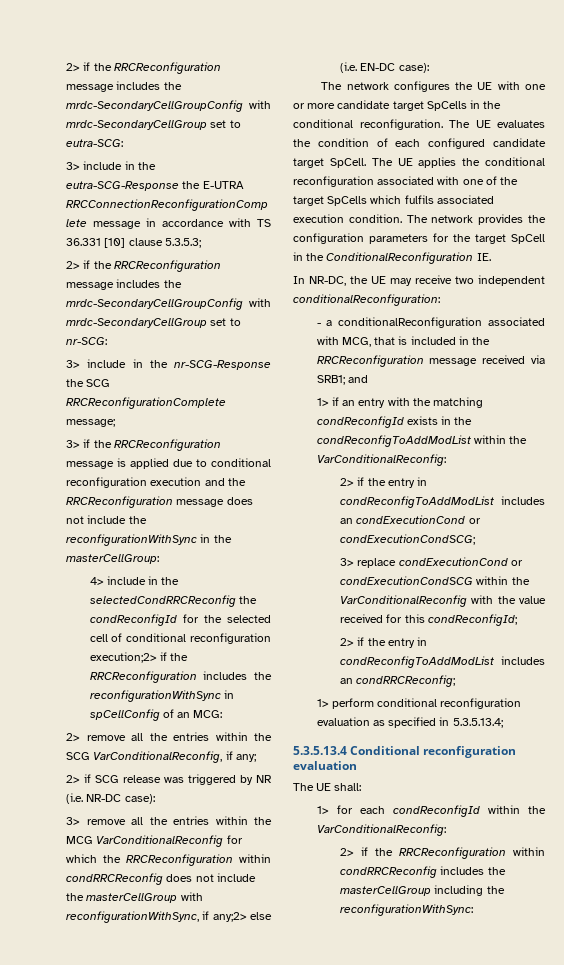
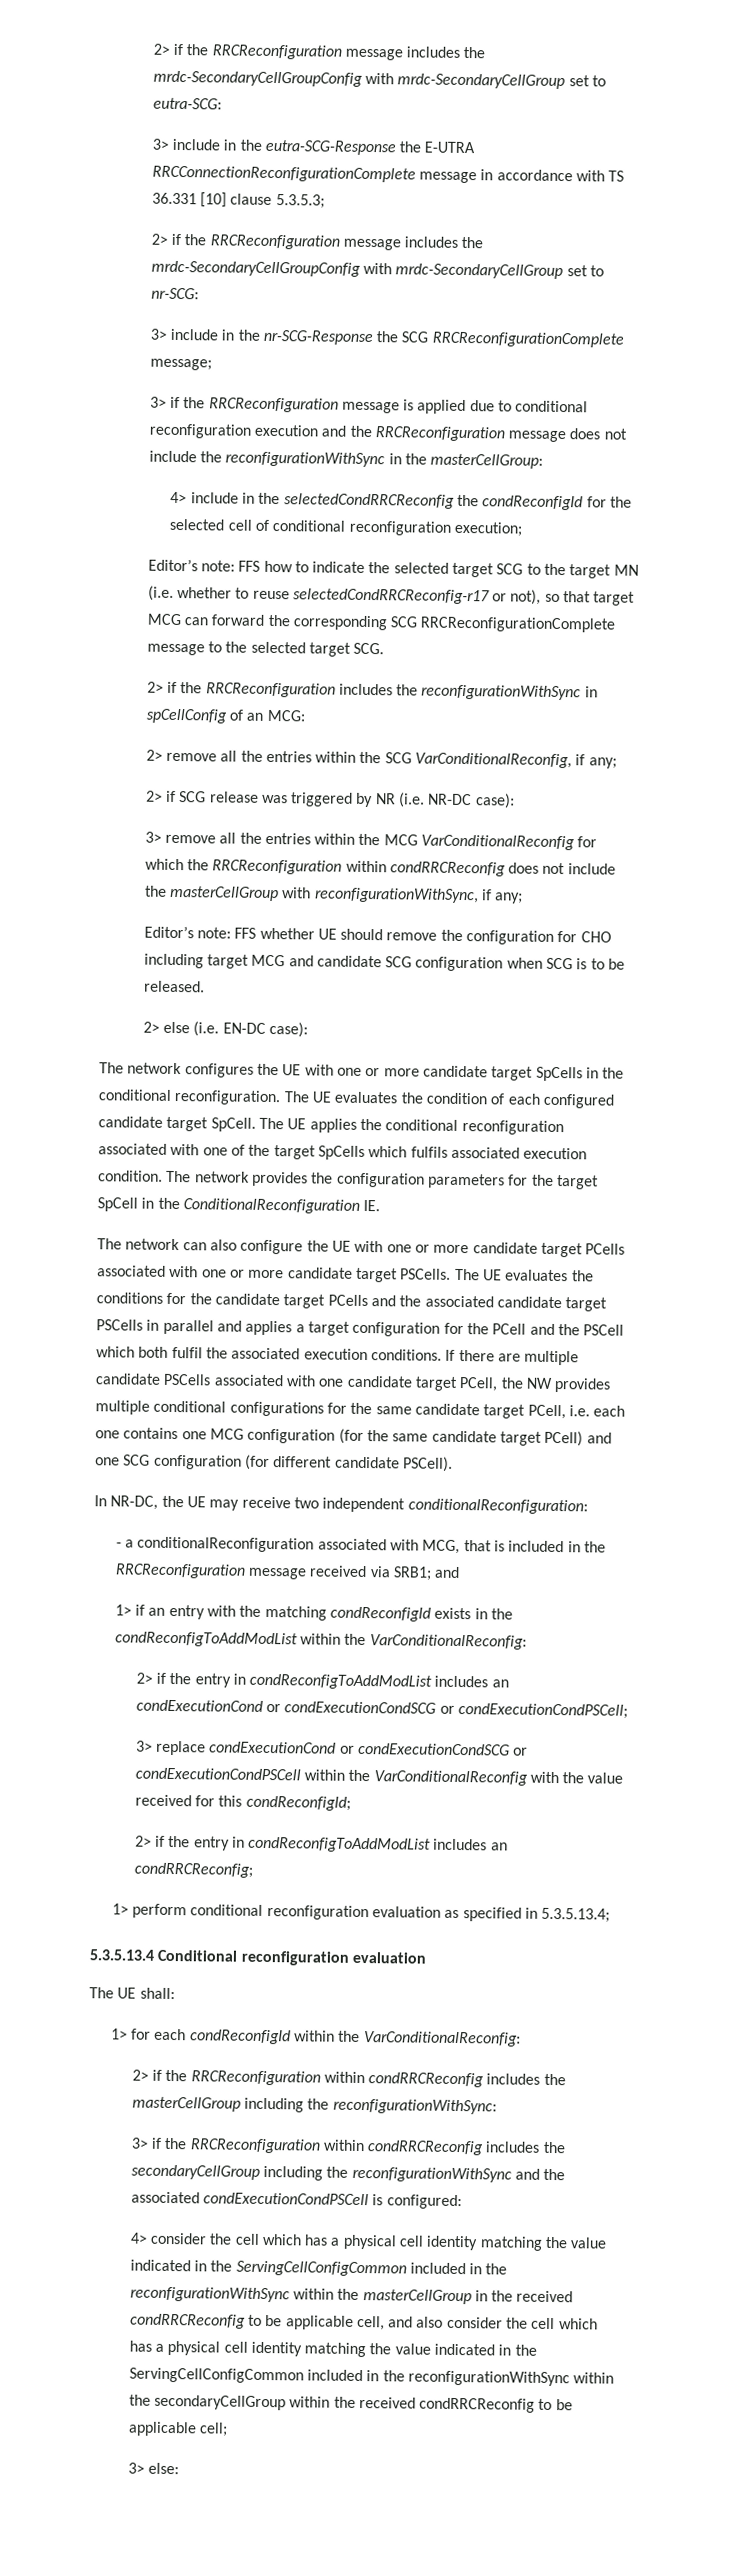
[89,652,157,663] execution;2> -> [453,521,522,537] [147,558,639,579] [147,585,636,606] [146,613,616,633] [146,641,385,657] [146,681,164,693] execution; // Editor’s note: FFS how to indicate the selected target SCG to the target MN (i.e. whether to reuse selectedCondRRCReconfig-r17 or not), so that target MCG can forward the corresponding SCG RRCReconfigurationComplete message to the selected target SCG. // 2>
[212,912,247,922] any;2> -> [494,892,524,904] [143,925,612,945] [143,953,626,972] [143,980,205,993] [142,1021,160,1033] any; // Editor’s note: FFS whether UE should remove the configuration for CHO including target MCG and candidate SCG configuration when SCG is to be released. // 2>
(491, 257) none -> [97,1238,626,1258] [97,1265,594,1283] [96,1292,608,1312] [96,1319,625,1337] [96,1346,580,1366] [95,1373,612,1393] [95,1400,626,1420] [95,1427,612,1447] [95,1454,453,1472] // The network can also configure the UE with one or more candidate target PCells associated with one or more candidate target PSCells. The UE evaluates the conditions for the candidate target PCells and the associated candidate target PSCells in parallel and applies a target configuration for the PCell and the PSCell which both fulfil the associated execution conditions. If there are multiple candidate PSCells associated with one candidate target PCell, the NW provides multiple conditional configurations for the same candidate target PCell, i.e. each one contains one MCG configuration (for the same candidate target PCell) and one SCG configuration (for different candidate PSCell).
[340,534,476,545] condExecutionCondSCG; -> [284,1701,628,1719] condExecutionCondSCG or condExecutionCondPSCell;
(474, 580) none -> [513,1747,529,1756] [134,1767,301,1781] or condExecutionCondPSCell
(474, 910) none -> [130,2137,566,2156] [130,2164,566,2183] [130,2191,462,2210] [129,2232,608,2251] [129,2259,508,2277] [129,2286,574,2305] [129,2313,598,2331] [128,2340,537,2358] [128,2367,615,2387] [128,2394,573,2413] [127,2421,228,2437] [127,2462,179,2475] // 3> if the RRCReconfiguration within condRRCReconfig includes the secondaryCellGroup including the reconfigurationWithSync and the associated condExecutionCondPSCell is configured: // 4> consider the cell which has a physical cell identity matching the value indicated in the ServingCellConfigCommon included in the reconfigurationWithSync within the masterCellGroup in the received condRRCReconfig to be applicable cell, and also consider the cell which has a physical cell identity matching the value indicated in the ServingCellConfigCommon included in the reconfigurationWithSync within the secondaryCellGroup within the received condRRCReconfig to be applicable cell; // 3> else:

